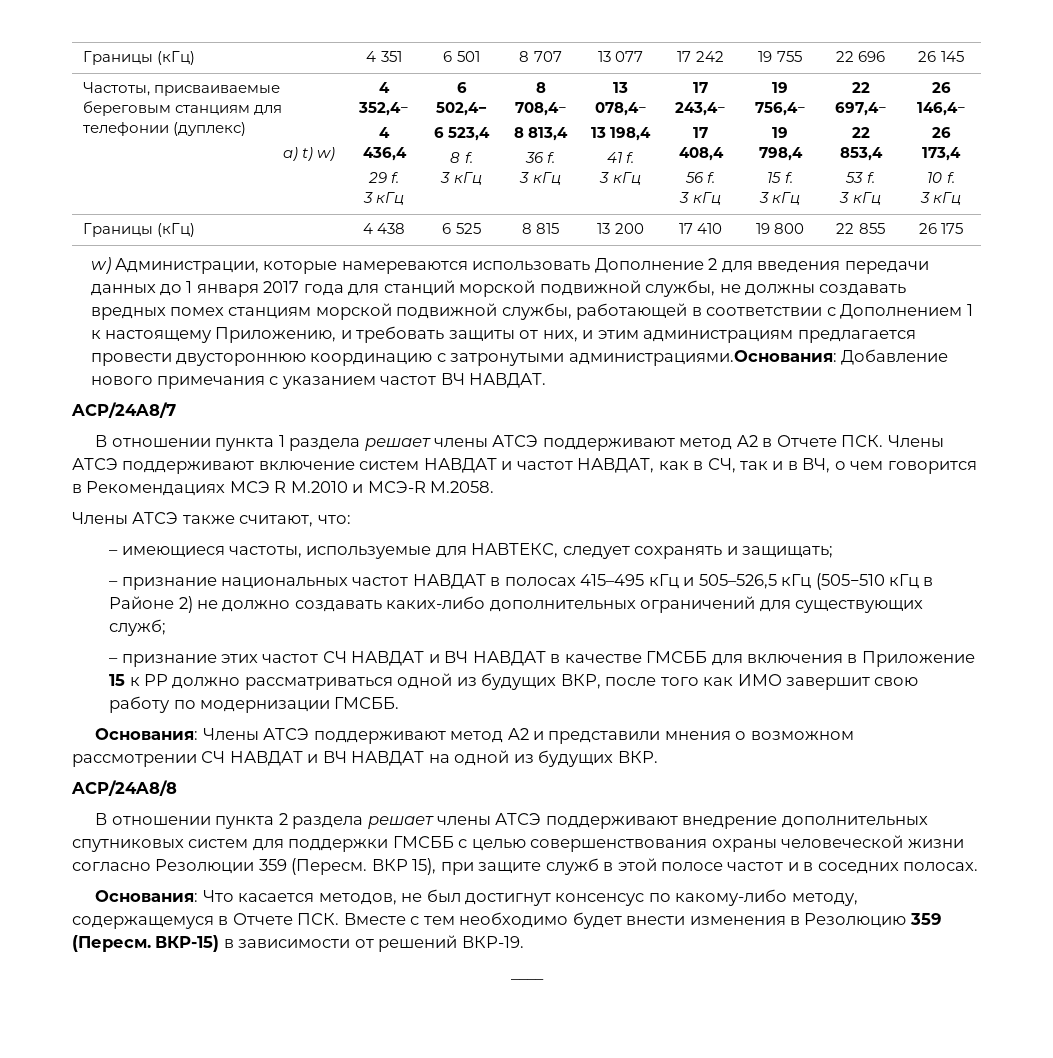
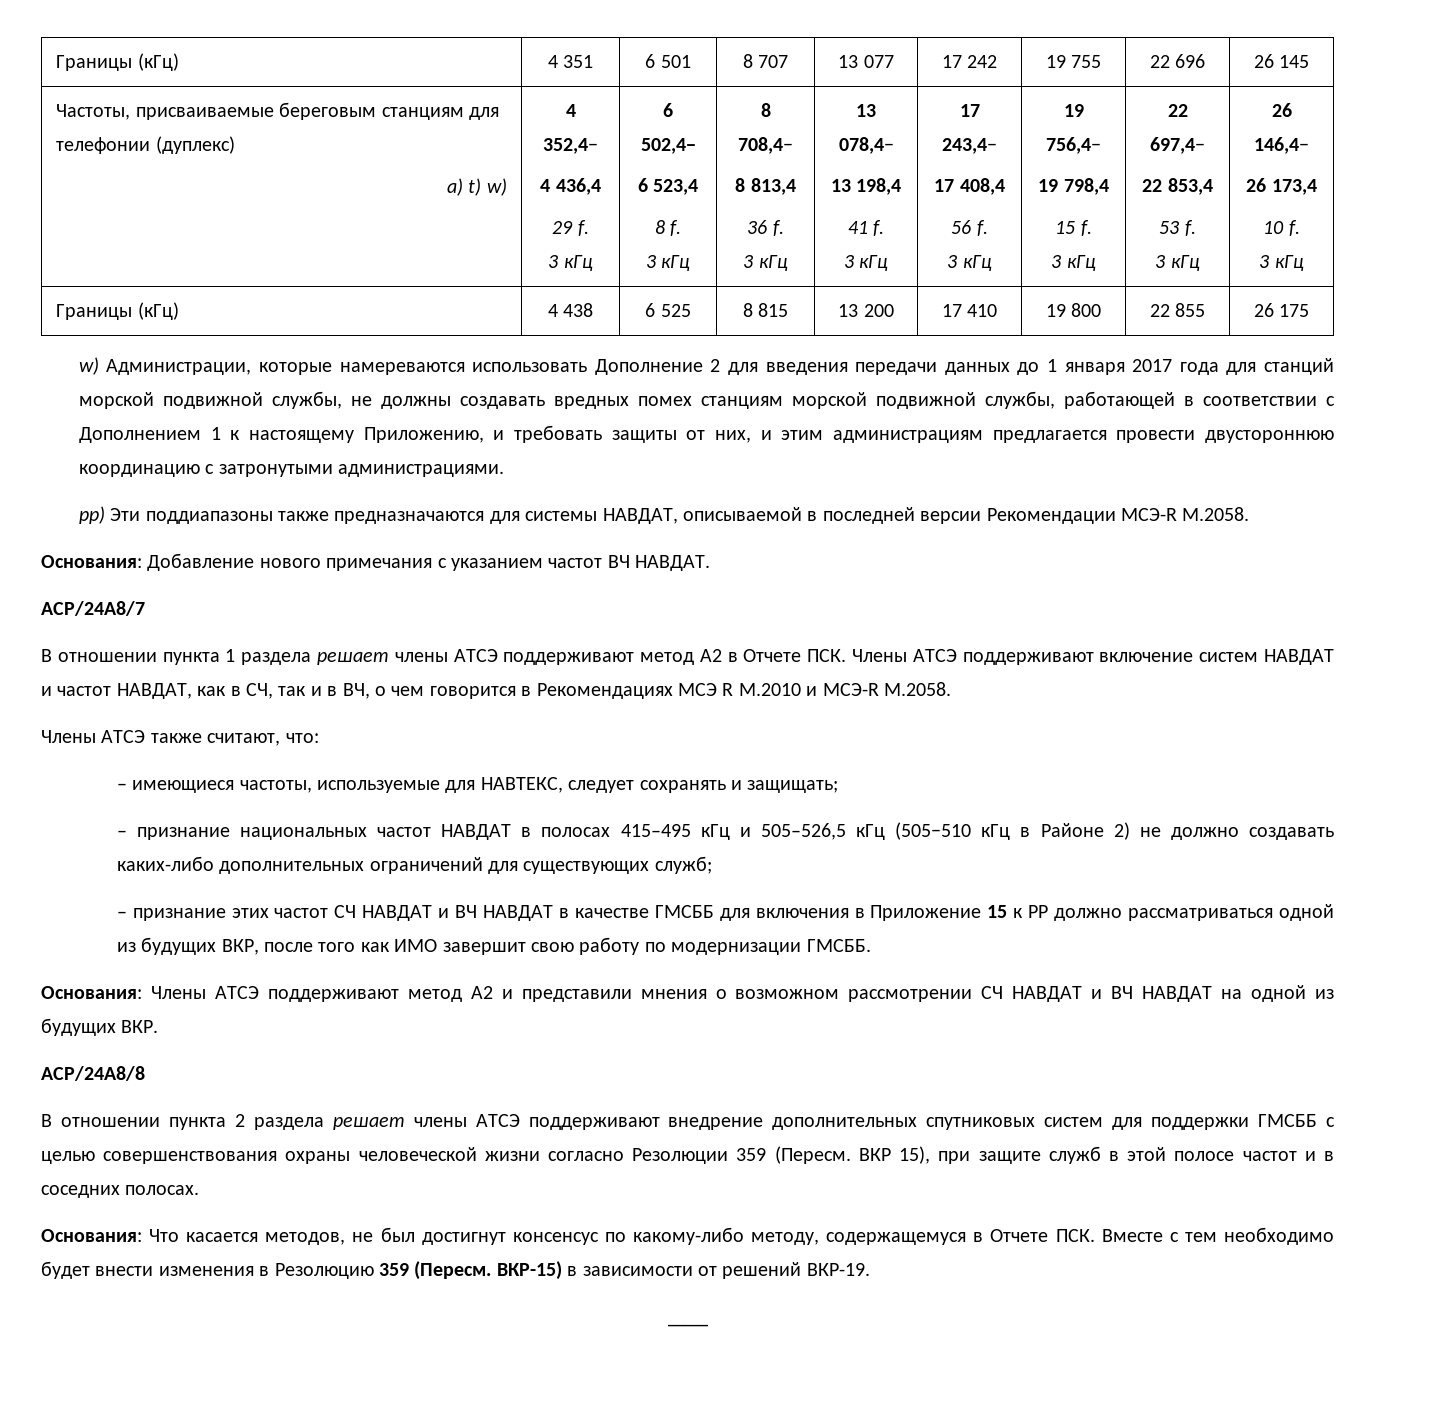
[568,350,837,366] администрациями.Основания: -> [338,464,505,477] [78,506,1250,524] [41,555,142,568] администрациями. // pp) Эти поддиапазоны также предназначаются для системы НАВДАТ, описываемой в последней версии Рекомендации МСЭ-R M.2058. // Основания:

